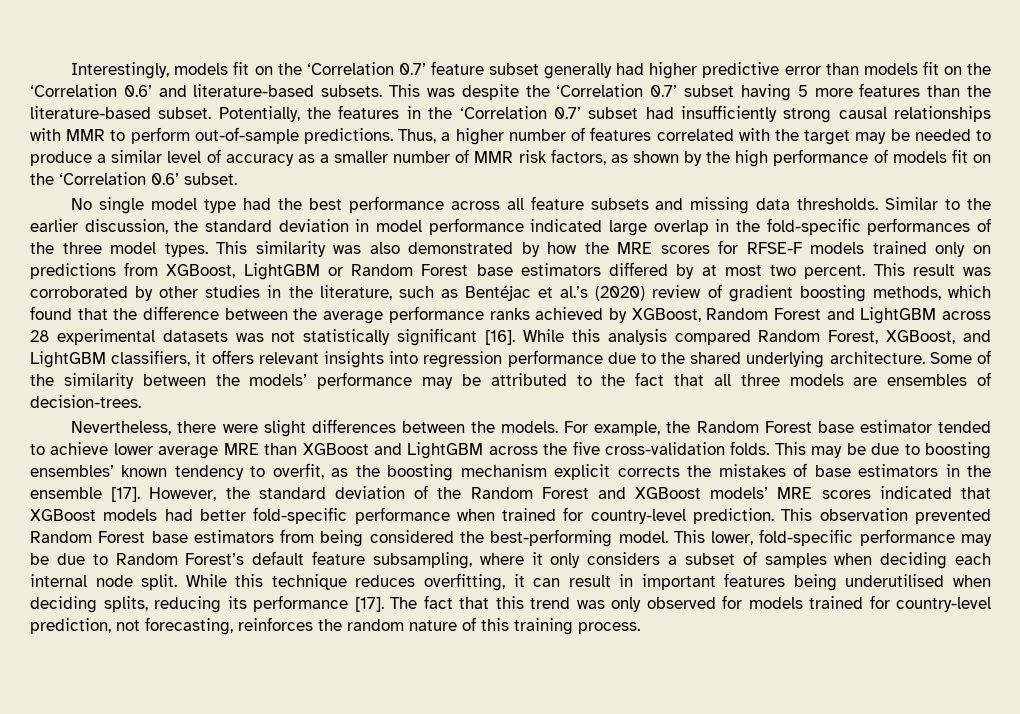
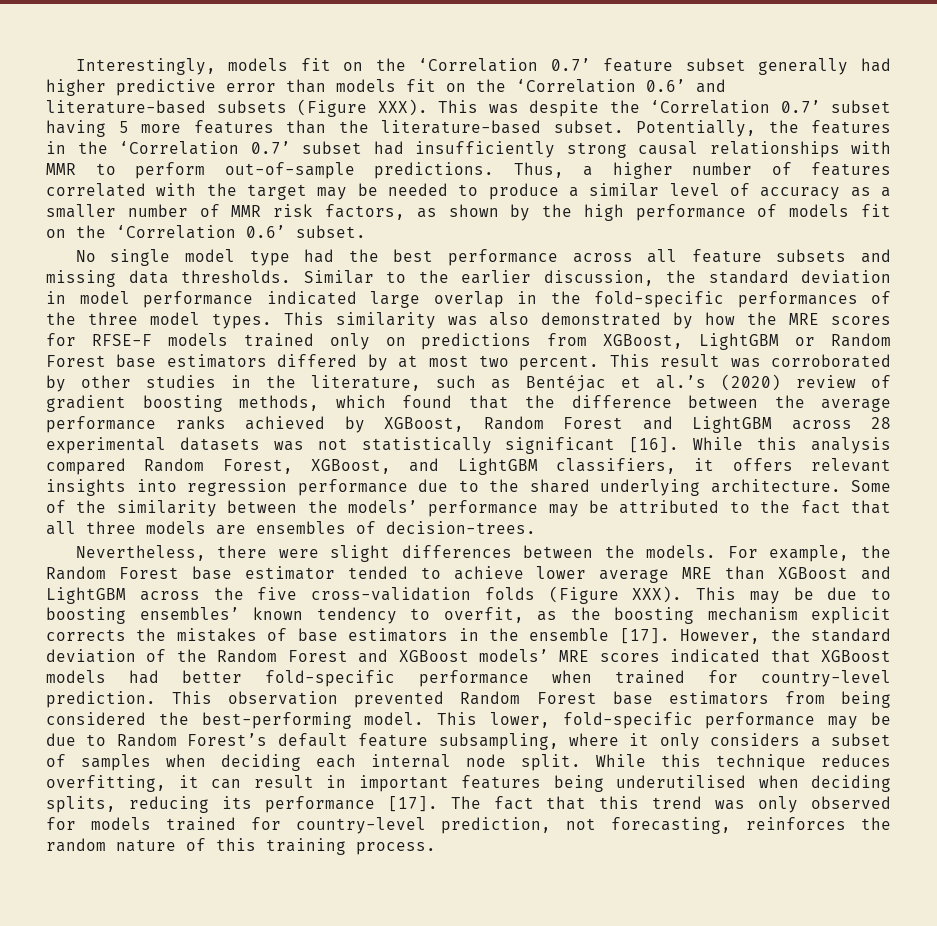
[321,85,383,97] subsets. -> [216,99,428,117] subsets (Figure XXX).
[730,441,770,455] folds. -> [484,586,683,604] folds (Figure XXX).

